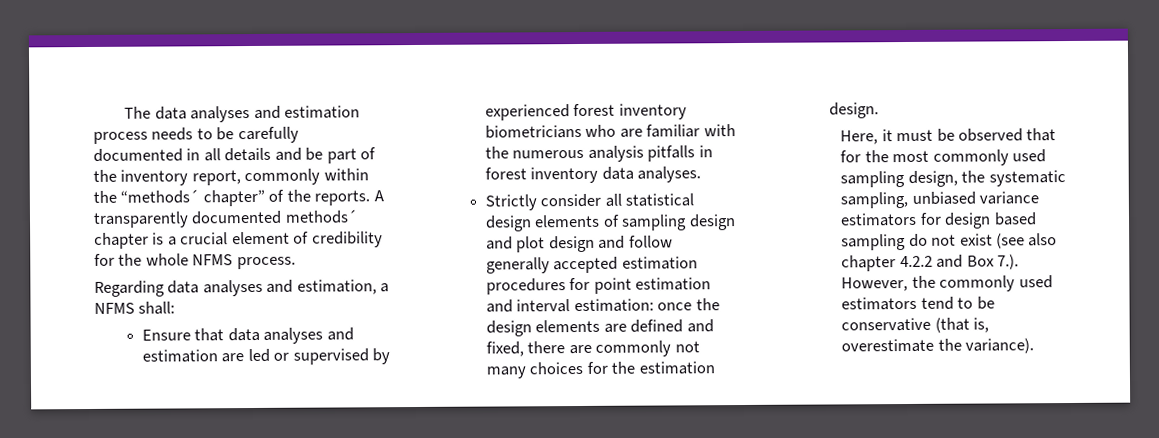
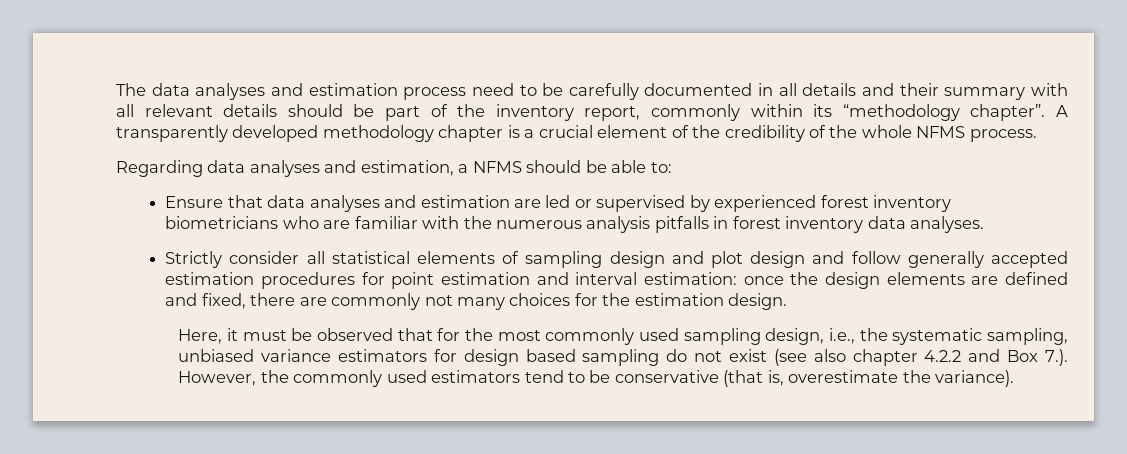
[151,127,194,141] needs -> [471,83,514,96] need
(302, 154) none -> [899,83,1068,100] [116,104,343,117] their summary with all relevant details should
[93,189,384,207] [93,209,358,228] the “methods´ chapter” of the reports. A transparently documented methods´ -> [813,104,1069,121] [116,125,434,142] its “methodology chapter”. A transparently developed methodology
[311,231,383,248] [94,253,115,266] credibility for -> [692,125,827,142] the credibility of
[138,301,176,315] shall: -> [526,160,672,173] should be able to:
[484,215,532,232] design -> (410, 257) none
(958, 178) none -> [828,328,855,344] i.e.,

